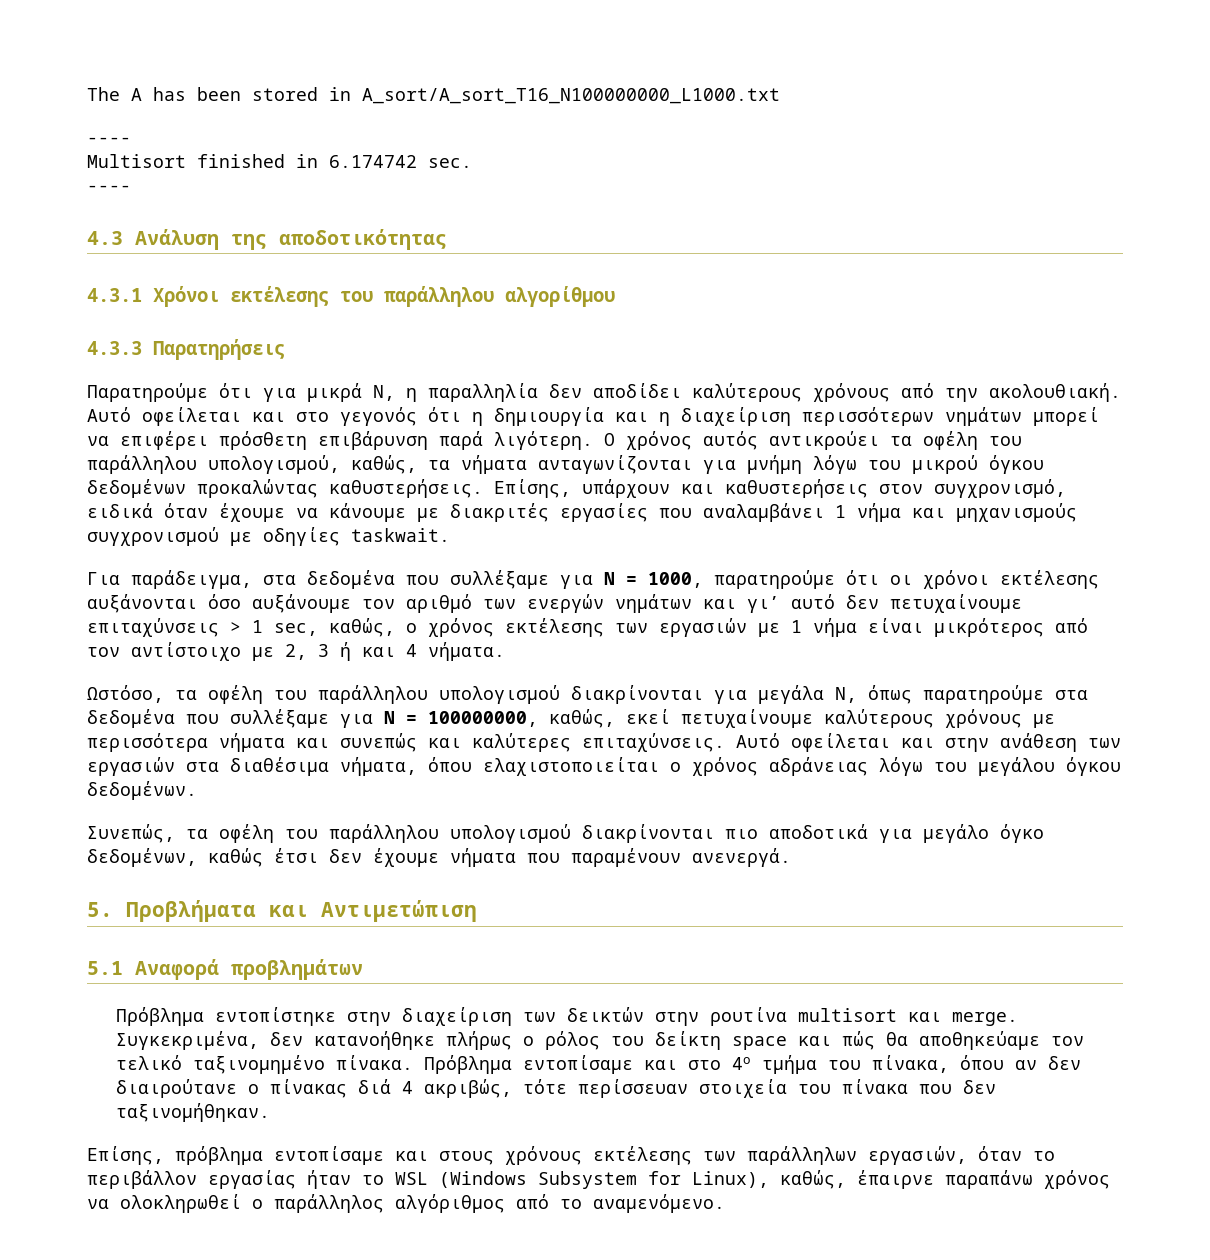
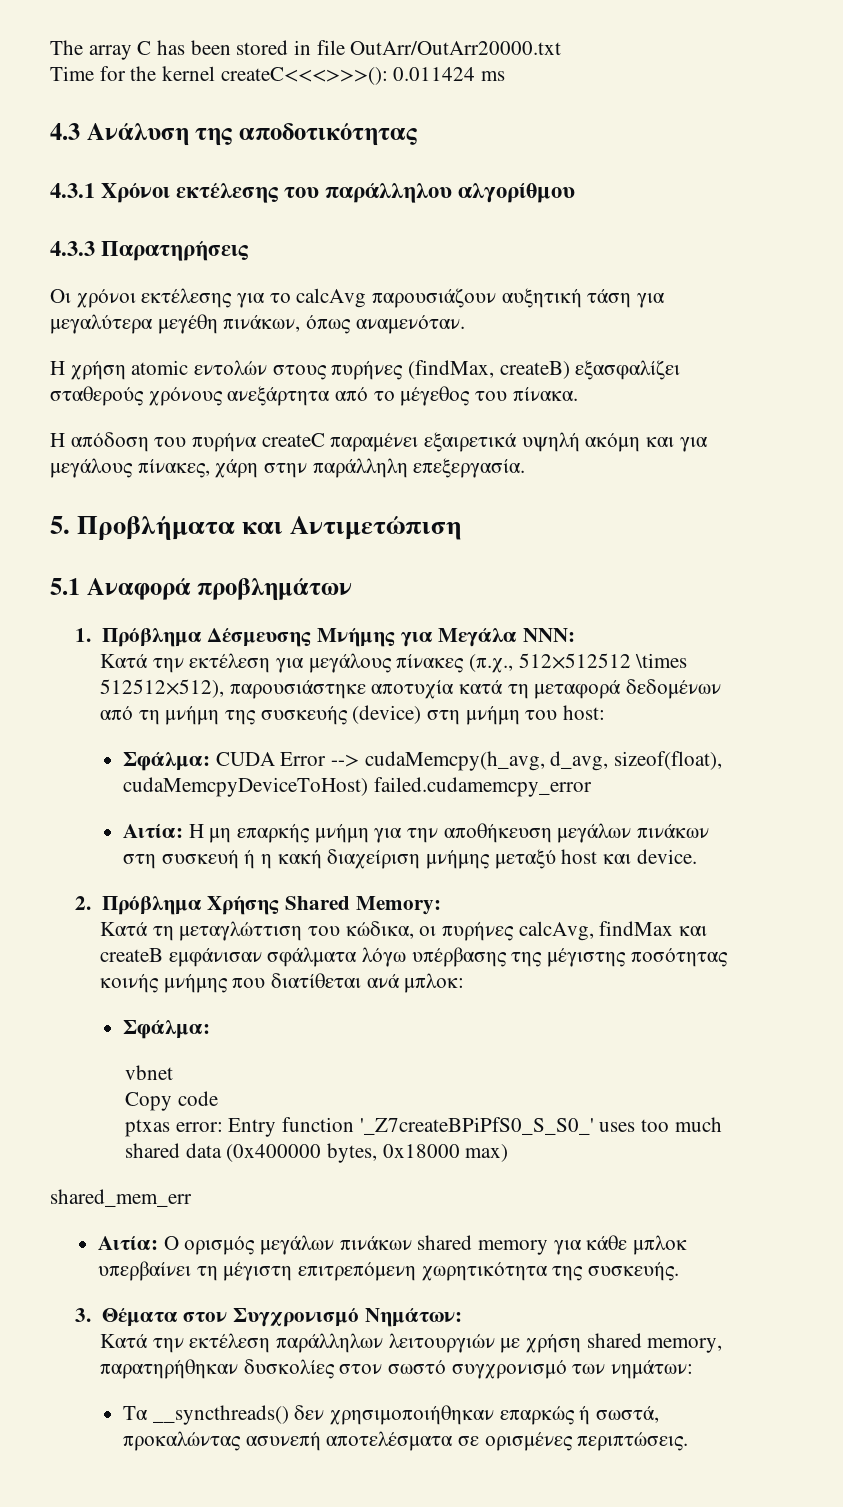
[131,88,142,101] A -> [88,41,152,60] array C
[362,88,780,104] [87,137,131,144] [87,154,472,168] [87,185,131,192] A_sort/A_sort_T16_N100000000_L1000.txt // ---- // Multisort finished in 6.174742 sec. // ---- -> [316,40,562,55] [50,66,506,85] file OutArr/OutArr20000.txt // Time for the kernel createC<<<>>>(): 0.011424 ms
[87,383,1121,402] [87,407,1099,426] [87,431,1022,450] [87,455,1044,474] [87,479,1066,498] [87,503,1077,522] [87,527,450,546] [87,570,1099,589] [87,594,1022,613] [87,618,1088,637] [87,642,505,661] [87,685,1088,704] [87,709,1055,728] [87,733,1121,752] [87,757,1121,776] [87,781,197,800] [87,824,1044,843] [87,848,791,867] Παρατηρούμε ότι για μικρά Ν, η παραλληλία δεν αποδίδει καλύτερους χρόνους από την ακολουθιακή. Αυτό οφείλεται και στο γεγονός ότι η δημιουργία και η διαχείριση περισσότερων νημάτων μπορεί να επιφέρει πρόσθετη επιβάρυνση παρά λιγότερη. Ο χρόνος αυτός αντικρούει τα οφέλη του παράλληλου υπολογισμού, καθώς, τα νήματα ανταγωνίζονται για μνήμη λόγω του μικρού όγκου δεδομένων προκαλώντας καθυστερήσεις. Επίσης, υπάρχουν και καθυστερήσεις στον συγχρονισμό, ειδικά όταν έχουμε να κάνουμε με διακριτές εργασίες που αναλαμβάνει 1 νήμα και μηχανισμούς συγχρονισμού με οδηγίες taskwait. // Για παράδειγμα, στα δεδομένα που συλλέξαμε για Ν = 1000, παρατηρούμε ότι οι χρόνοι εκτέλεσης αυξάνονται όσο αυξάνουμε τον αριθμό των ενεργών νημάτων και γι’ αυτό δεν πετυχαίνουμε επιταχύνσεις > 1 sec, καθώς, ο χρόνος εκτέλεσης των εργασιών με 1 νήμα είναι μικρότερος από τον αντίστοιχο με 2, 3 ή και 4 νήματα. // Ωστόσο, τα οφέλη του παράλληλου υπολογισμού διακρίνονται για μεγάλα Ν, όπως παρατηρούμε στα δεδομένα που συλλέξαμε για Ν = 100000000, καθώς, εκεί πετυχαίνουμε καλύτερους χρόνους με περισσότερα νήματα και συνεπώς και καλύτερες επιταχύνσεις. Αυτό οφείλεται και στην ανάθεση των εργασιών στα διαθέσιμα νήματα, όπου ελαχιστοποιείται ο χρόνος αδράνειας λόγω του μεγάλου όγκου δεδομένων. // Συνεπώς, τα οφέλη του παράλληλου υπολογισμού διακρίνονται πιο αποδοτικά για μεγάλο όγκο δεδομένων, καθώς έτσι δεν έχουμε νήματα που παραμένουν ανενεργά. -> [50,288,666,308] [50,314,465,334] [50,360,681,380] [50,386,578,406] [50,432,708,452] [50,458,526,478] Οι χρόνοι εκτέλεσης για το calcAvg παρουσιάζουν αυξητική τάση για μεγαλύτερα μεγέθη πινάκων, όπως αναμενόταν. // Η χρήση atomic εντολών στους πυρήνες (findMax, createB) εξασφαλίζει σταθερούς χρόνους ανεξάρτητα από το μέγεθος του πίνακα. // Η απόδοση του πυρήνα createC παραμένει εξαιρετικά υψηλή ακόμη και για μεγάλους πίνακες, χάρη στην παράλληλη επεξεργασία.
[115,1007,1018,1026] [115,1031,1084,1050] [115,1055,1081,1074] [115,1079,996,1098] [115,1103,270,1122] [87,1146,1055,1165] [87,1170,1110,1189] [87,1194,725,1213] Πρόβλημα εντοπίστηκε στην διαχείριση των δεικτών στην ρουτίνα multisort και merge. Συγκεκριμένα, δεν κατανοήθηκε πλήρως ο ρόλος του δείκτη space και πώς θα αποθηκεύαμε τον τελικό ταξινομημένο πίνακα. Πρόβλημα εντοπίσαμε και στο 4ο τμήμα του πίνακα, όπου αν δεν διαιρούτανε ο πίνακας διά 4 ακριβώς, τότε περίσσευαν στοιχεία του πίνακα που δεν ταξινομήθηκαν. // Επίσης, πρόβλημα εντοπίσαμε και στους χρόνους εκτέλεσης των παράλληλων εργασιών, όταν το περιβάλλον εργασίας ήταν το WSL (Windows Subsystem for Linux), καθώς, έπαιρνε παραπάνω χρόνος να ολοκληρωθεί ο παράλληλος αλγόριθμος από το αναμενόμενο. -> [74,628,575,647] [99,653,688,673] [99,679,722,699] [99,705,606,725] [123,751,723,771] [123,777,592,797] [123,823,710,843] [123,849,697,869] [74,896,441,915] [99,921,708,941] [99,947,728,967] [99,973,465,993] [123,1020,211,1039] [124,1065,173,1080] [124,1091,218,1111] [124,1117,722,1137] [124,1143,509,1163] [50,1189,192,1207] [98,1235,688,1255] [98,1261,680,1281] [74,1308,462,1327] [99,1333,723,1353] [99,1359,694,1379] [123,1405,660,1425] [123,1431,689,1451] 1. Πρόβλημα Δέσμευσης Μνήμης για Μεγάλα NNN: // Κατά την εκτέλεση για μεγάλους πίνακες (π.χ., 512×512512 \times 512512×512), παρουσιάστηκε αποτυχία κατά τη μεταφορά δεδομένων από τη μνήμη της συσκευής (device) στη μνήμη του host: // Σφάλμα: CUDA Error --> cudaMemcpy(h_avg, d_avg, sizeof(float), cudaMemcpyDeviceToHost) failed.cudamemcpy_error // Αιτία: Η μη επαρκής μνήμη για την αποθήκευση μεγάλων πινάκων στη συσκευή ή η κακή διαχείριση μνήμης μεταξύ host και device. // 2. Πρόβλημα Χρήσης Shared Memory: // Κατά τη μεταγλώττιση του κώδικα, οι πυρήνες calcAvg, findMax και createB εμφάνισαν σφάλματα λόγω υπέρβασης της μέγιστης ποσότητας κοινής μνήμης που διατίθεται ανά μπλοκ: // Σφάλμα: // vbnet // Copy code // ptxas error: Entry function '_Z7createBPiPfS0_S_S0_' uses too much shared data (0x400000 bytes, 0x18000 max) // shared_mem_err // Αιτία: Ο ορισμός μεγάλων πινάκων shared memory για κάθε μπλοκ υπερβαίνει τη μέγιστη επιτρεπόμενη χωρητικότητα της συσκευής. // 3. Θέματα στον Συγχρονισμό Νημάτων: // Κατά την εκτέλεση παράλληλων λειτουργιών με χρήση shared memory, παρατηρήθηκαν δυσκολίες στον σωστό συγχρονισμό των νημάτων: // Τα __syncthreads() δεν χρησιμοποιήθηκαν επαρκώς ή σωστά, προκαλώντας ασυνεπή αποτελέσματα σε ορισμένες περιπτώσεις.

